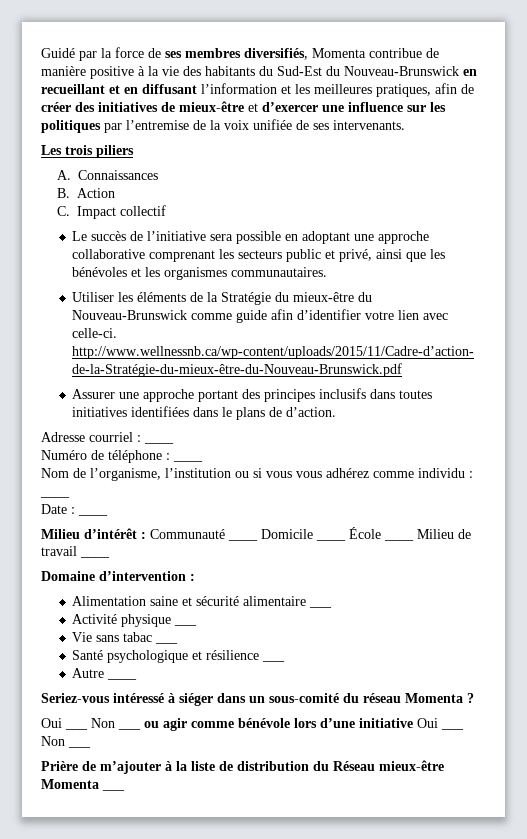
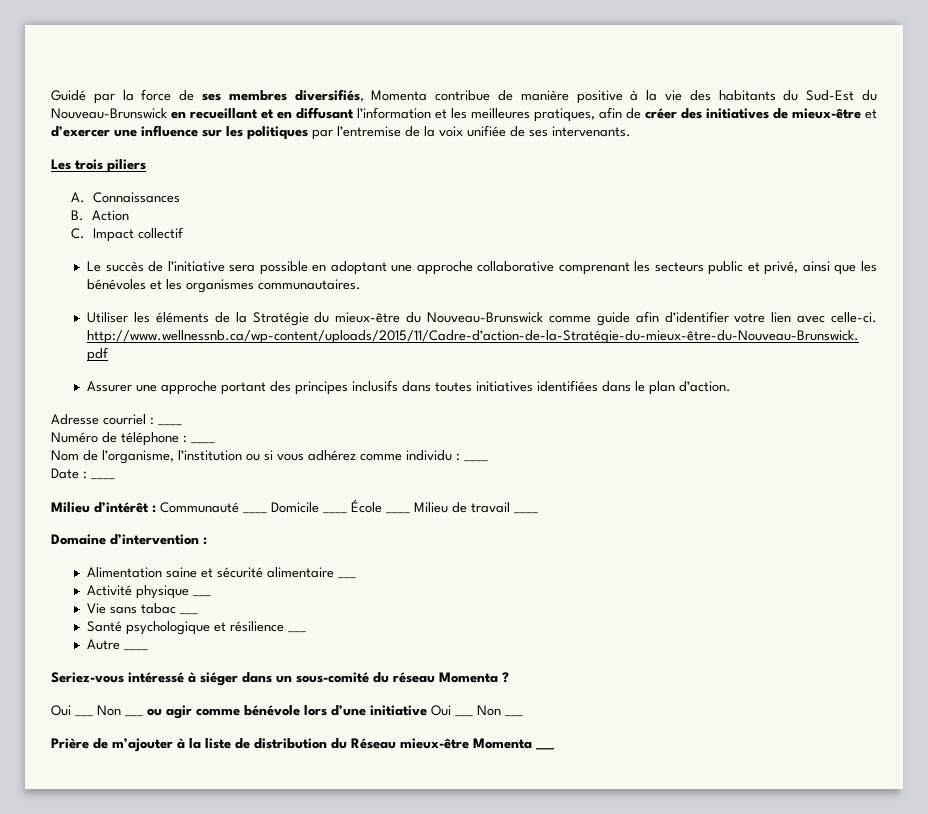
[236,407,283,420] plans de -> [649,381,676,395] plan
[296,471,322,478] vous -> (304, 457) none

